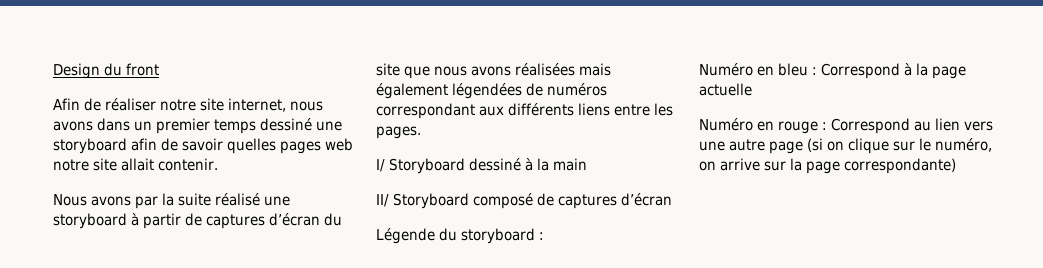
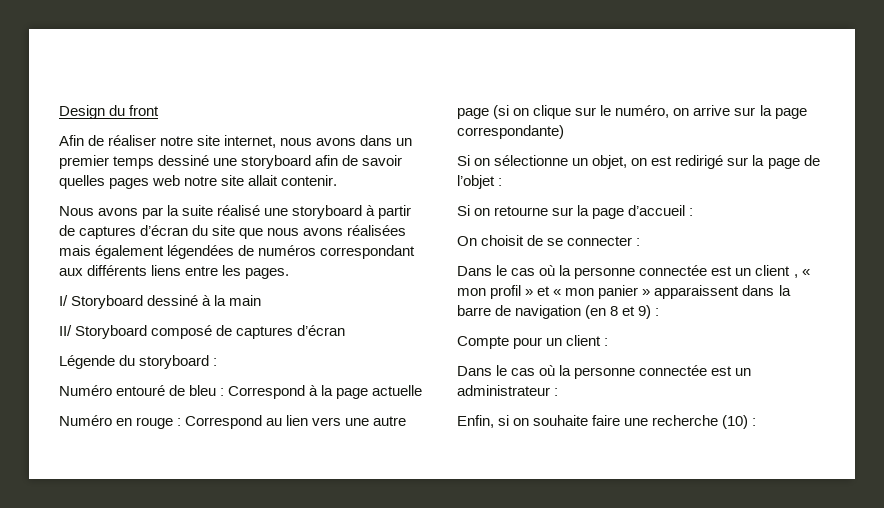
[757,66,774,76] en -> [116,385,186,396] entouré de
(956, 166) none -> [457,155,820,169] [457,175,503,189] [457,205,694,219] [457,235,641,246] [457,265,810,279] [457,285,791,299] [457,305,660,319] [457,335,609,349] [457,365,752,379] [457,385,559,396] [457,415,757,429] // Si on sélectionne un objet, on est redirigé sur la page de l’objet : // Si on retourne sur la page d’accueil : // On choisit de se connecter : // Dans le cas où la personne connectée est un client , « mon profil » et « mon panier » apparaissent dans la barre de navigation (en 8 et 9) : // Compte pour un client : // Dans le cas où la personne connectée est un administrateur : // Enfin, si on souhaite faire une recherche (10) :

